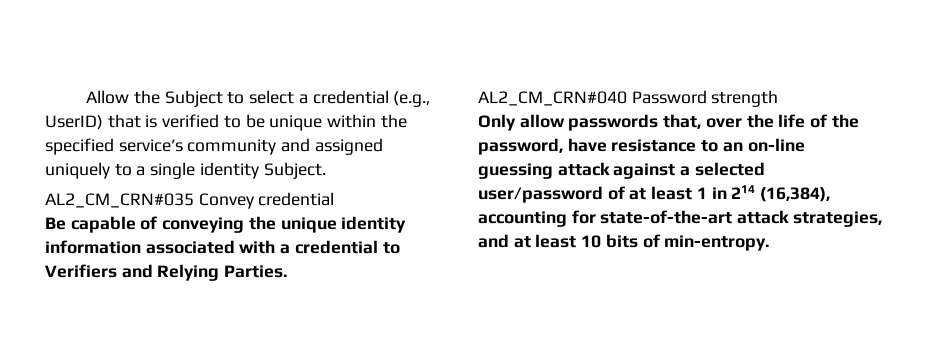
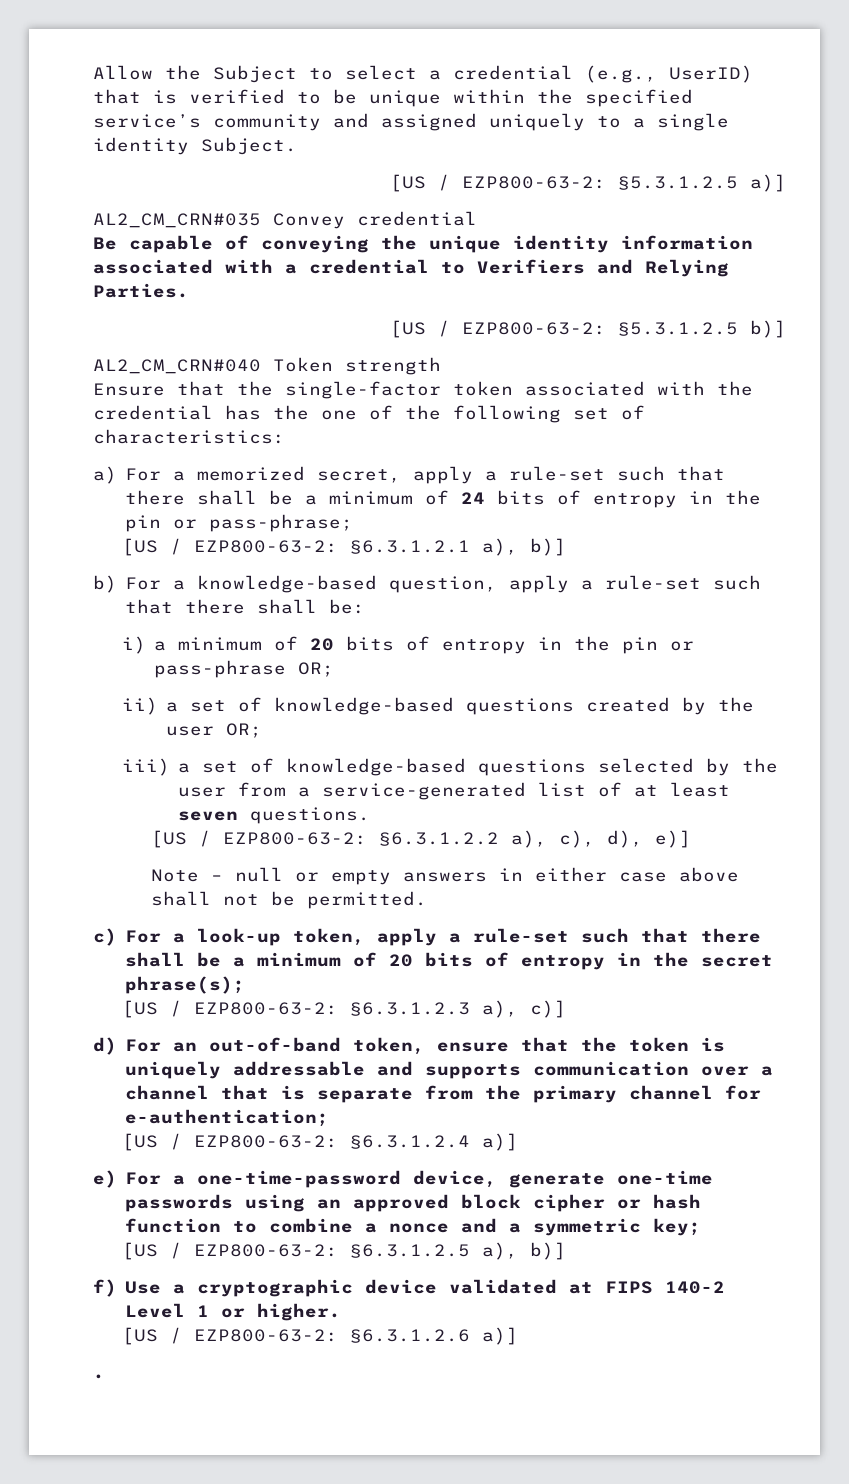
(326, 170) none -> [390,174,786,192] // [US / EZP800-63-2: §5.3.1.2.5 a)]
(288, 271) none -> [390,320,786,338] // [US / EZP800-63-2: §5.3.1.2.5 b)]
[631,90,707,104] Password -> [273,357,333,372] Token
[478,114,859,131] [478,138,805,155] [478,162,765,179] [478,185,831,203] [478,210,882,227] [478,234,770,251] Only allow passwords that, over the life of the password, have resistance to an on-line guessing attack against a selected user/password of at least 1 in 214 (16,384), accounting for state-of-the-art attack strategies, and at least 10 bits of min-entropy. -> [93,381,753,399] [93,405,645,423] [93,429,285,444] [93,466,726,484] [125,490,762,508] [125,514,354,532] [121,538,566,556] [93,575,762,593] [125,599,366,614] [121,636,695,654] [154,660,335,678] [121,697,755,715] [166,723,263,738] [121,758,779,776] [178,782,731,800] [178,807,371,824] [150,830,691,848] [150,867,739,885] [150,891,427,909] [93,928,762,946] [125,952,774,970] [125,976,246,994] [121,1000,566,1018] [93,1037,726,1055] [125,1061,774,1079] [125,1085,762,1103] [125,1109,330,1127] [121,1133,518,1151] [93,1170,714,1188] [125,1194,702,1212] [125,1218,702,1236] [121,1242,566,1260] [93,1279,726,1297] [125,1303,342,1321] [121,1327,518,1345] [93,1374,105,1379] Ensure that the single-factor token associated with the credential has the one of the following set of characteristics: // a) For a memorized secret, apply a rule-set such that there shall be a minimum of 24 bits of entropy in the pin or pass-phrase; // [US / EZP800-63-2: §6.3.1.2.1 a), b)] // b) For a knowledge-based question, apply a rule-set such that there shall be: // i) a minimum of 20 bits of entropy in the pin or pass-phrase OR; // ii) a set of knowledge-based questions created by the user OR; // iii) a set of knowledge-based questions selected by the user from a service-generated list of at least seven questions. // [US / EZP800-63-2: §6.3.1.2.2 a), c), d), e)] // Note – null or empty answers in either case above shall not be permitted. // c) For a look-up token, apply a rule-set such that there shall be a minimum of 20 bits of entropy in the secret phrase(s); // [US / EZP800-63-2: §6.3.1.2.3 a), c)] // d) For an out-of-band token, ensure that the token is uniquely addressable and supports communication over a channel that is separate from the primary channel for e-authentication; // [US / EZP800-63-2: §6.3.1.2.4 a)] // e) For a one-time-password device, generate one-time passwords using an approved block cipher or hash function to combine a nonce and a symmetric key; // [US / EZP800-63-2: §6.3.1.2.5 a), b)] // f) Use a cryptographic device validated at FIPS 140-2 Level 1 or higher. // [US / EZP800-63-2: §6.3.1.2.6 a)] // .

